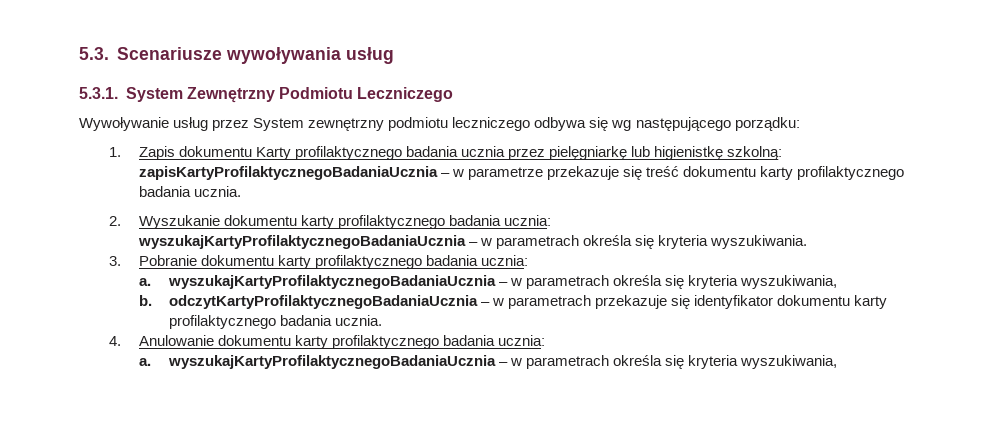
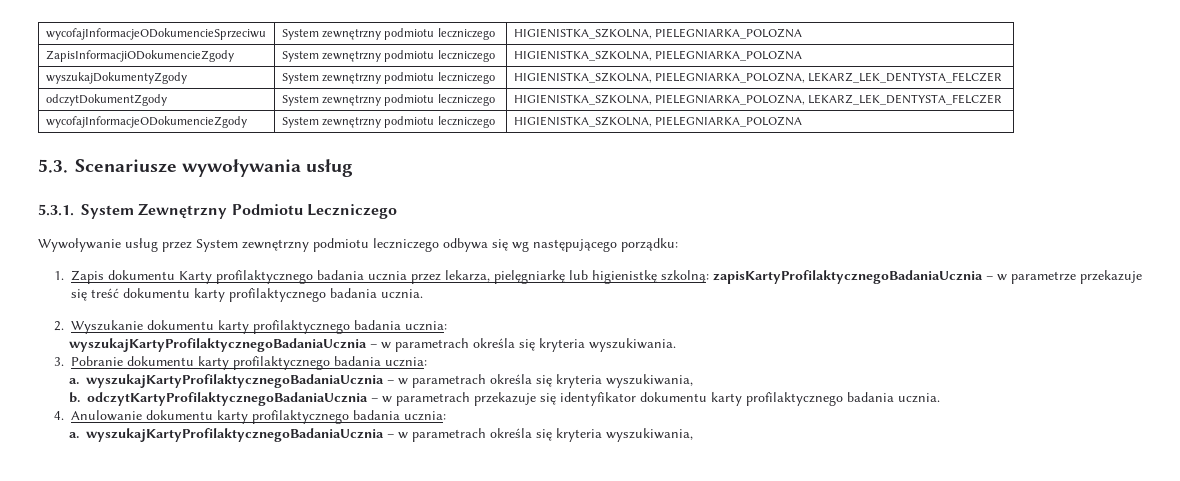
(79, 53) none -> [45,28,266,40] [281,28,495,40] [513,28,802,39] [45,50,234,62] [281,50,495,62] [513,50,802,61] [45,72,187,84] [281,72,495,84] [513,72,1003,83] [45,94,167,106] [281,94,495,106] [513,94,1003,105] [45,116,247,128] [281,116,495,128] [513,116,802,127] wycofajInformacjeODokumencieSprzeciwu | System zewnętrzny podmiotu leczniczego | HIGIENISTKA_SZKOLNA, PIELEGNIARKA_POLOZNA // ZapisInformacjiODokumencieZgody | System zewnętrzny podmiotu leczniczego | HIGIENISTKA_SZKOLNA, PIELEGNIARKA_POLOZNA // wyszukajDokumentyZgody | System zewnętrzny podmiotu leczniczego | HIGIENISTKA_SZKOLNA, PIELEGNIARKA_POLOZNA, LEKARZ_LEK_DENTYSTA_FELCZER // odczytDokumentZgody | System zewnętrzny podmiotu leczniczego | HIGIENISTKA_SZKOLNA, PIELEGNIARKA_POLOZNA, LEKARZ_LEK_DENTYSTA_FELCZER // wycofajInformacjeODokumencieZgody | System zewnętrzny podmiotu leczniczego | HIGIENISTKA_SZKOLNA, PIELEGNIARKA_POLOZNA //
(546, 154) none -> [444,270,490,282] lekarza,

